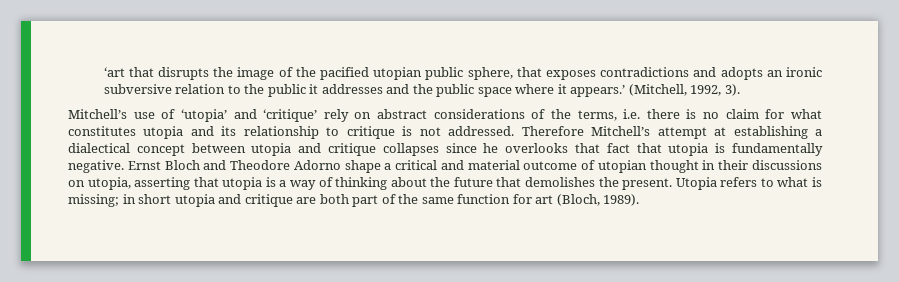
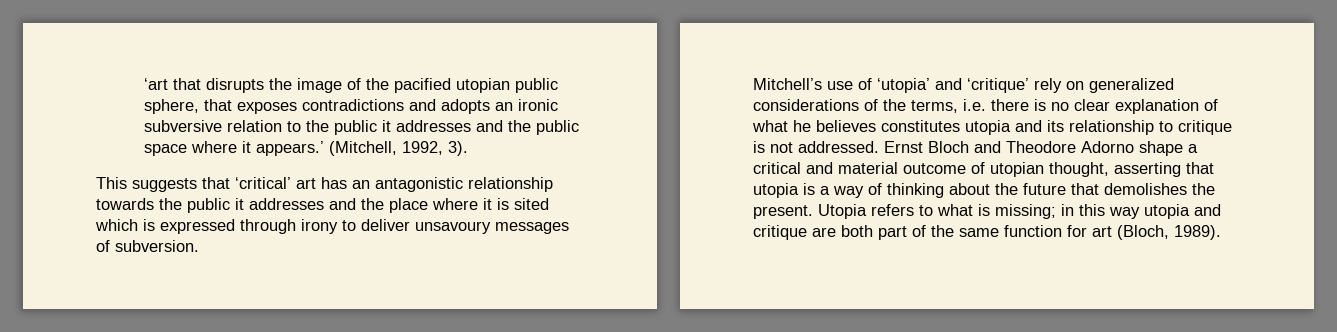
(740, 90) none -> [96,177,553,192] [96,198,549,213] [95,219,569,234] [96,240,199,252] // This suggests that ‘critical’ art has an antagonistic relationship towards the public it addresses and the place where it is sited which is expressed through irony to deliver unsavoury messages of subversion.
[377,109,428,119] abstract -> [1089,78,1174,93] generalized
[725,109,823,119] claim for what -> [1074,99,1218,114] [752,120,876,132] clear explanation of what he believes
[521,126,823,139] [68,143,823,156] [68,160,124,173] Therefore Mitchell’s attempt at establishing a dialectical concept between utopia and critique collapses since he overlooks that fact that utopia is fundamentally negative. -> (879, 147) none
[649,160,822,173] [68,177,131,190] thought in their discussions on utopia, -> [1049,162,1109,177] thought,
[138,194,172,204] short -> [1079,204,1140,219] this way

